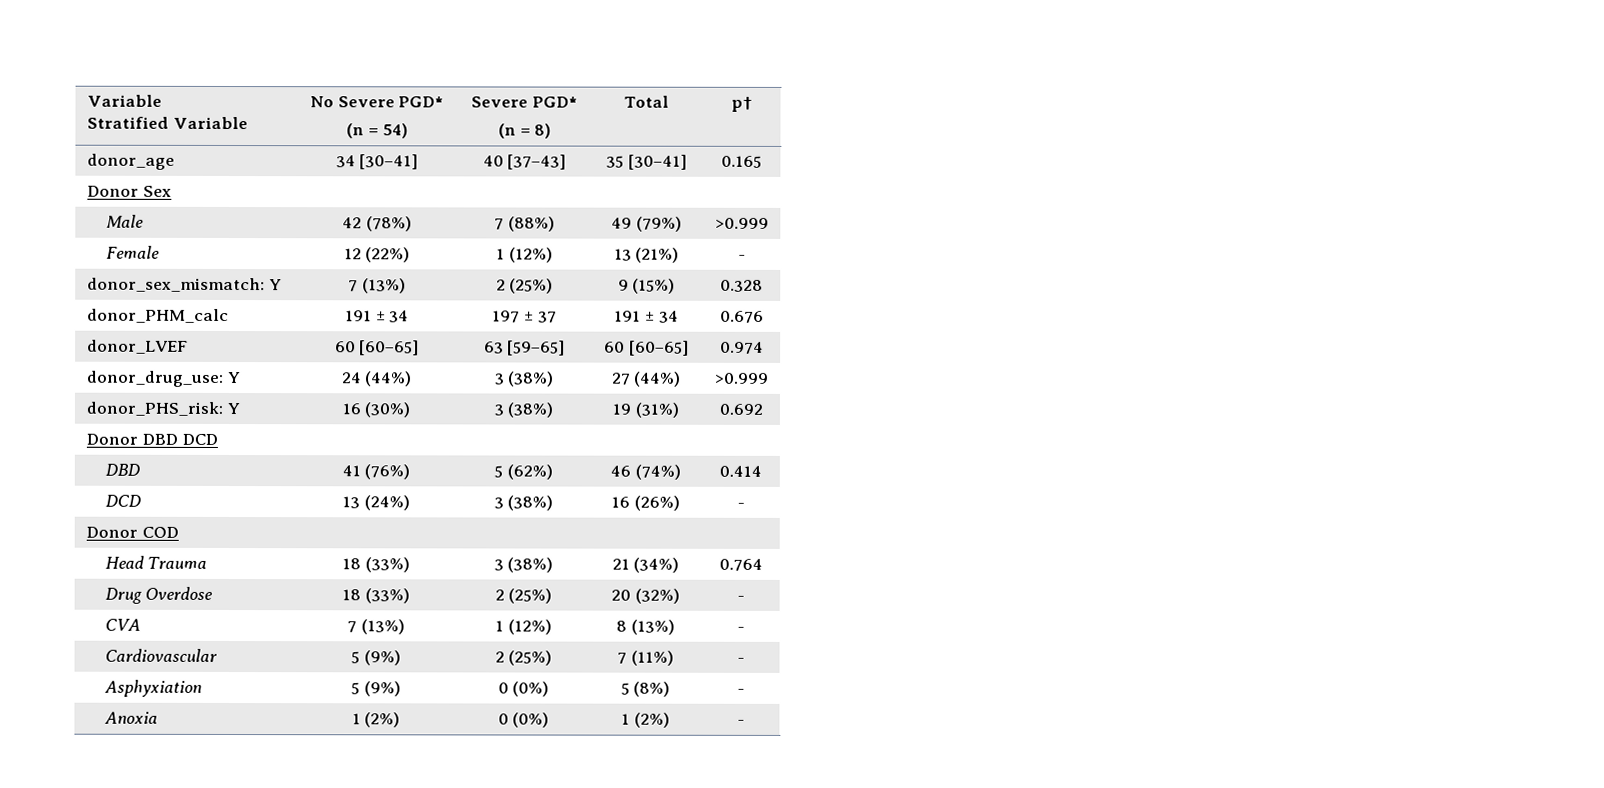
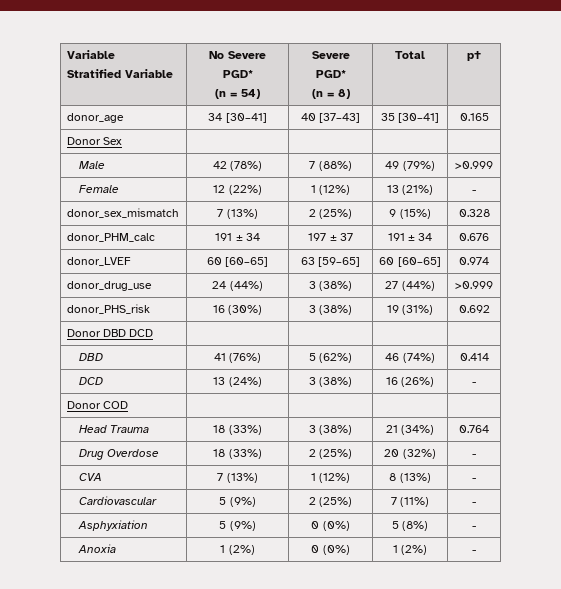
[87,277,283,293] donor_sex_mismatch: Y -> [66,208,179,218] donor_sex_mismatch
[87,370,242,387] donor_drug_use: Y -> [66,281,152,291] donor_drug_use
[86,401,241,416] donor_PHS_risk: Y -> [66,304,150,314] donor_PHS_risk

